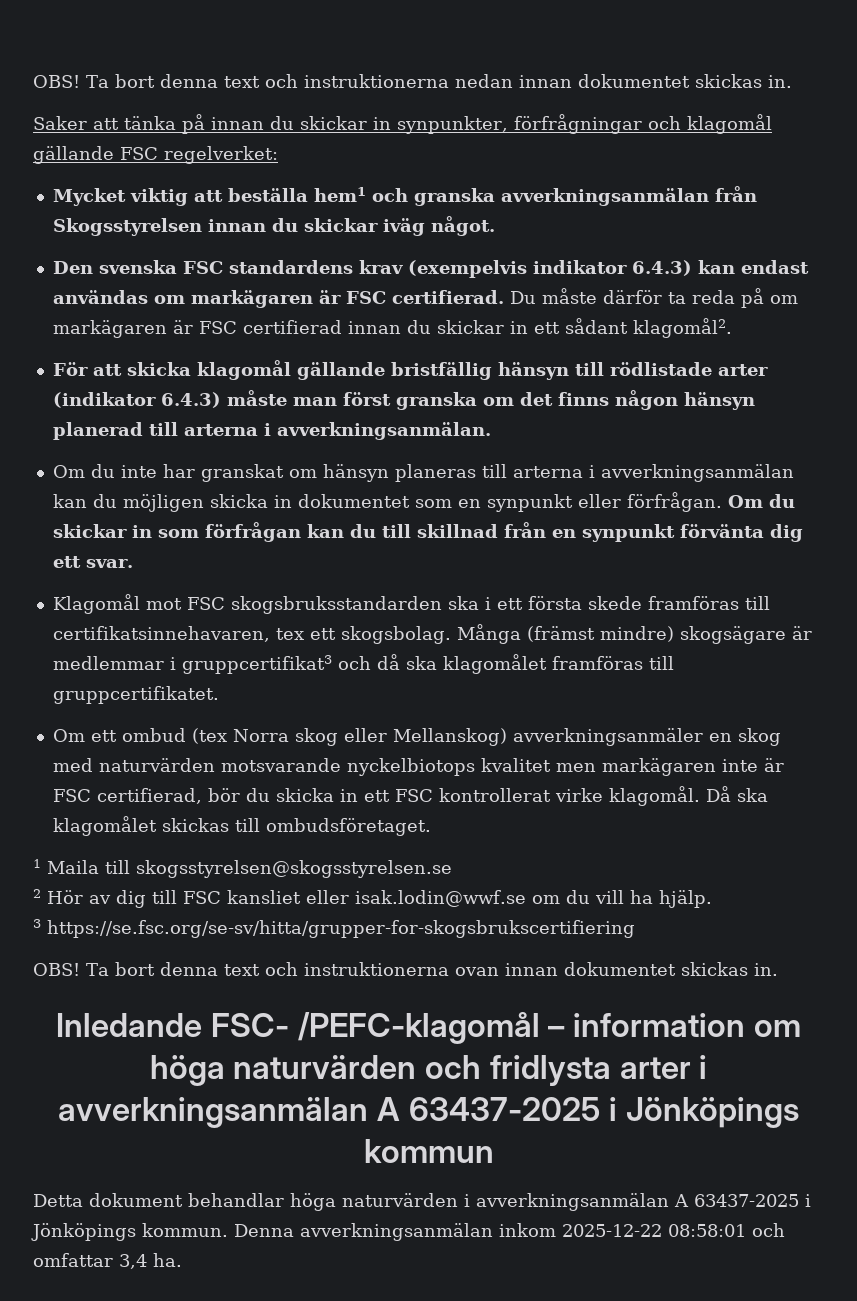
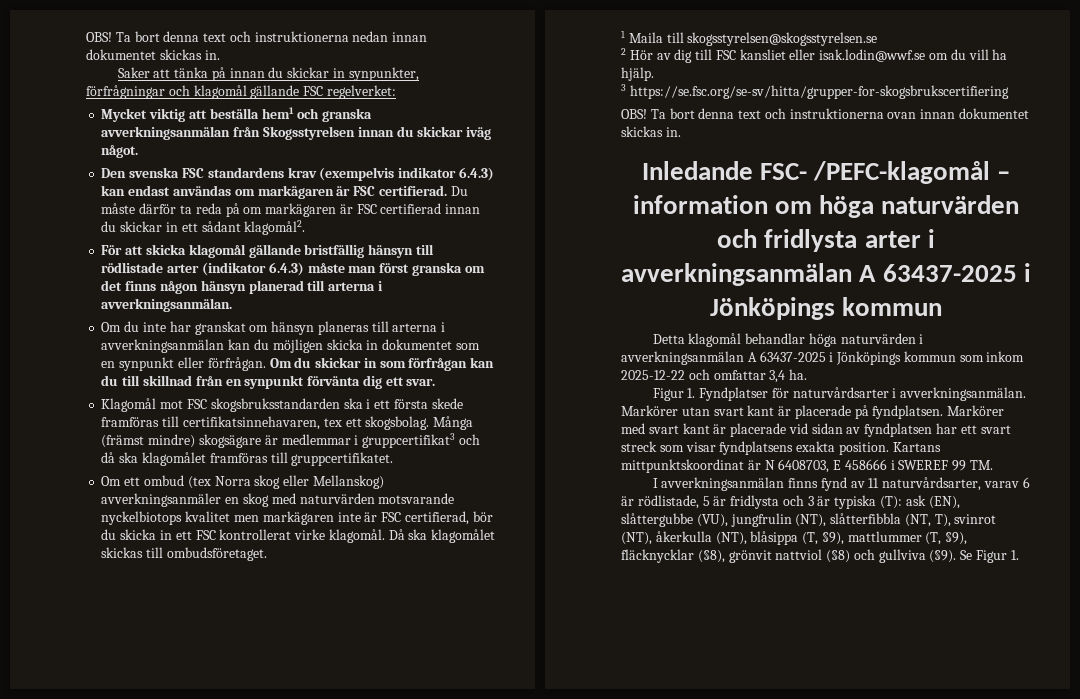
[89,1193,183,1207] dokument -> [688,333,742,347] klagomål
[142,1223,493,1241] kommun. Denna avverkningsanmälan -> [903,351,984,362] kommun som
[668,1224,746,1237] 08:58:01 -> (685, 375) none
(182, 1260) none -> [652,387,1027,401] [621,405,1005,419] [621,423,1011,437] [621,441,941,455] [621,459,994,473] [652,477,1030,491] [621,495,960,509] [621,513,997,527] [621,531,968,545] [621,549,1019,563] // Figur 1. Fyndplatser för naturvårdsarter i avverkningsanmälan. Markörer utan svart kant är placerade på fyndplatsen. Markörer med svart kant är placerade vid sidan av fyndplatsen har ett svart streck som visar fyndplatsens exakta position. Kartans mittpunktskoordinat är N 6408703, E 458666 i SWEREF 99 TM. // I avverkningsanmälan finns fynd av 11 naturvårdsarter, varav 6 är rödlistade, 5 är fridlysta och 3 är typiska (T): ask (EN), slåttergubbe (VU), jungfrulin (NT), slåtterfibbla (NT, T), svinrot (NT), åkerkulla (NT), blåsippa (T, §9), mattlummer (T, §9), fläcknycklar (§8), grönvit nattviol (§8) och gullviva (§9). Se Figur 1.

